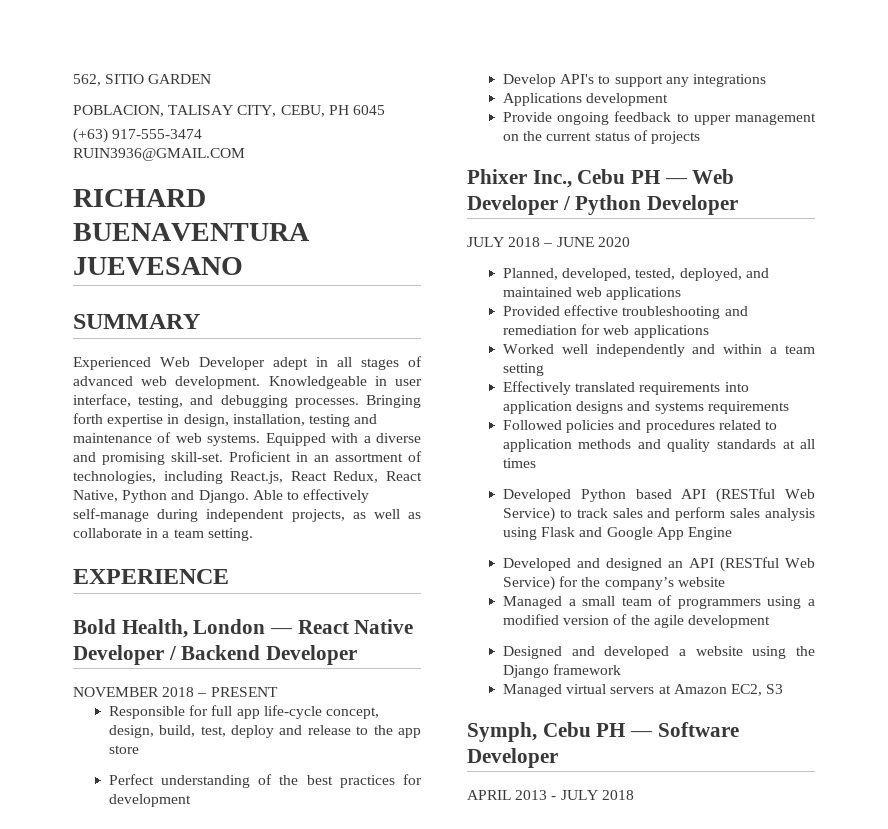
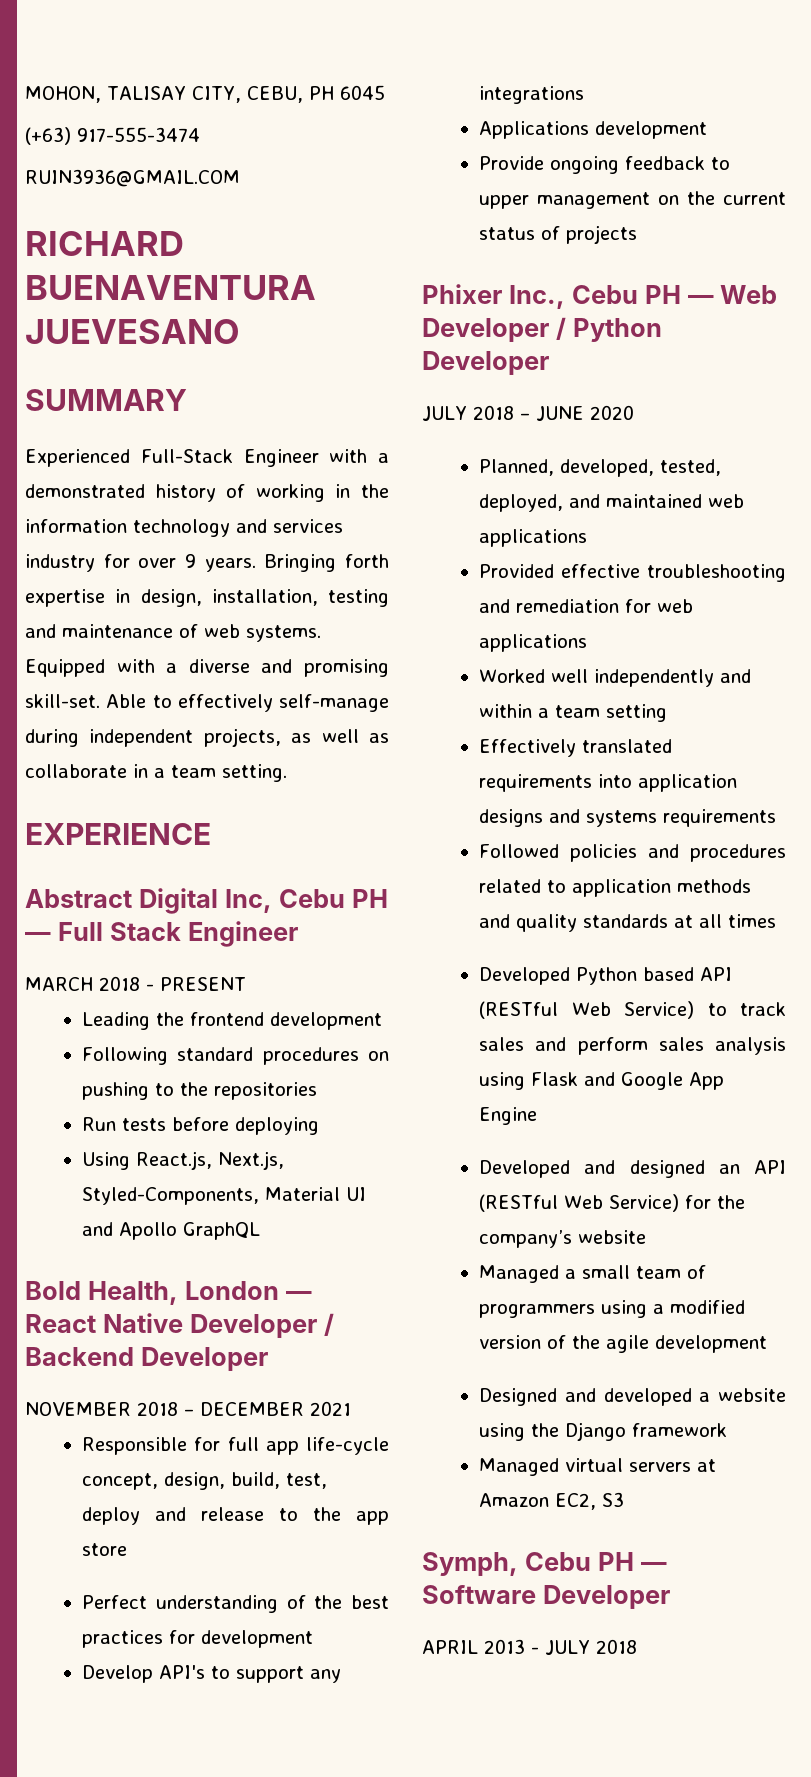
[73,74,212,86] [73,105,164,117] 562, SITIO GARDEN // POBLACION, -> [25,86,101,103] MOHON,
[160,356,422,370] [73,376,422,389] [73,394,359,408] Web Developer adept in all stages of advanced web development. Knowledgeable in user interface, testing, and debugging processes. -> [140,449,389,467] [25,484,389,502] [25,519,343,537] [25,554,256,572] Full-Stack Engineer with a demonstrated history of working in the information technology and services industry for over 9 years.
[229,451,422,462] [73,471,422,484] [73,490,249,503] Proficient in an assortment of technologies, including React.js, React Redux, React Native, Python and Django. -> (100, 701) none
(229, 576) none -> [25,888,388,914] [25,921,298,947] [25,976,246,991] [82,1012,383,1030] [82,1047,389,1065] [82,1082,318,1100] [82,1117,320,1135] [82,1151,285,1170] [82,1187,367,1205] [82,1222,261,1240] // Abstract Digital Inc, Cebu PH — Full Stack Engineer // MARCH 2018 - PRESENT // Leading the frontend development // Following standard procedures on pushing to the repositories // Run tests before deploying // Using React.js, Next.js, Styled-Components, Material UI and Apollo GraphQL
[210,687,278,697] PRESENT -> [200,1401,351,1416] DECEMBER 2021

